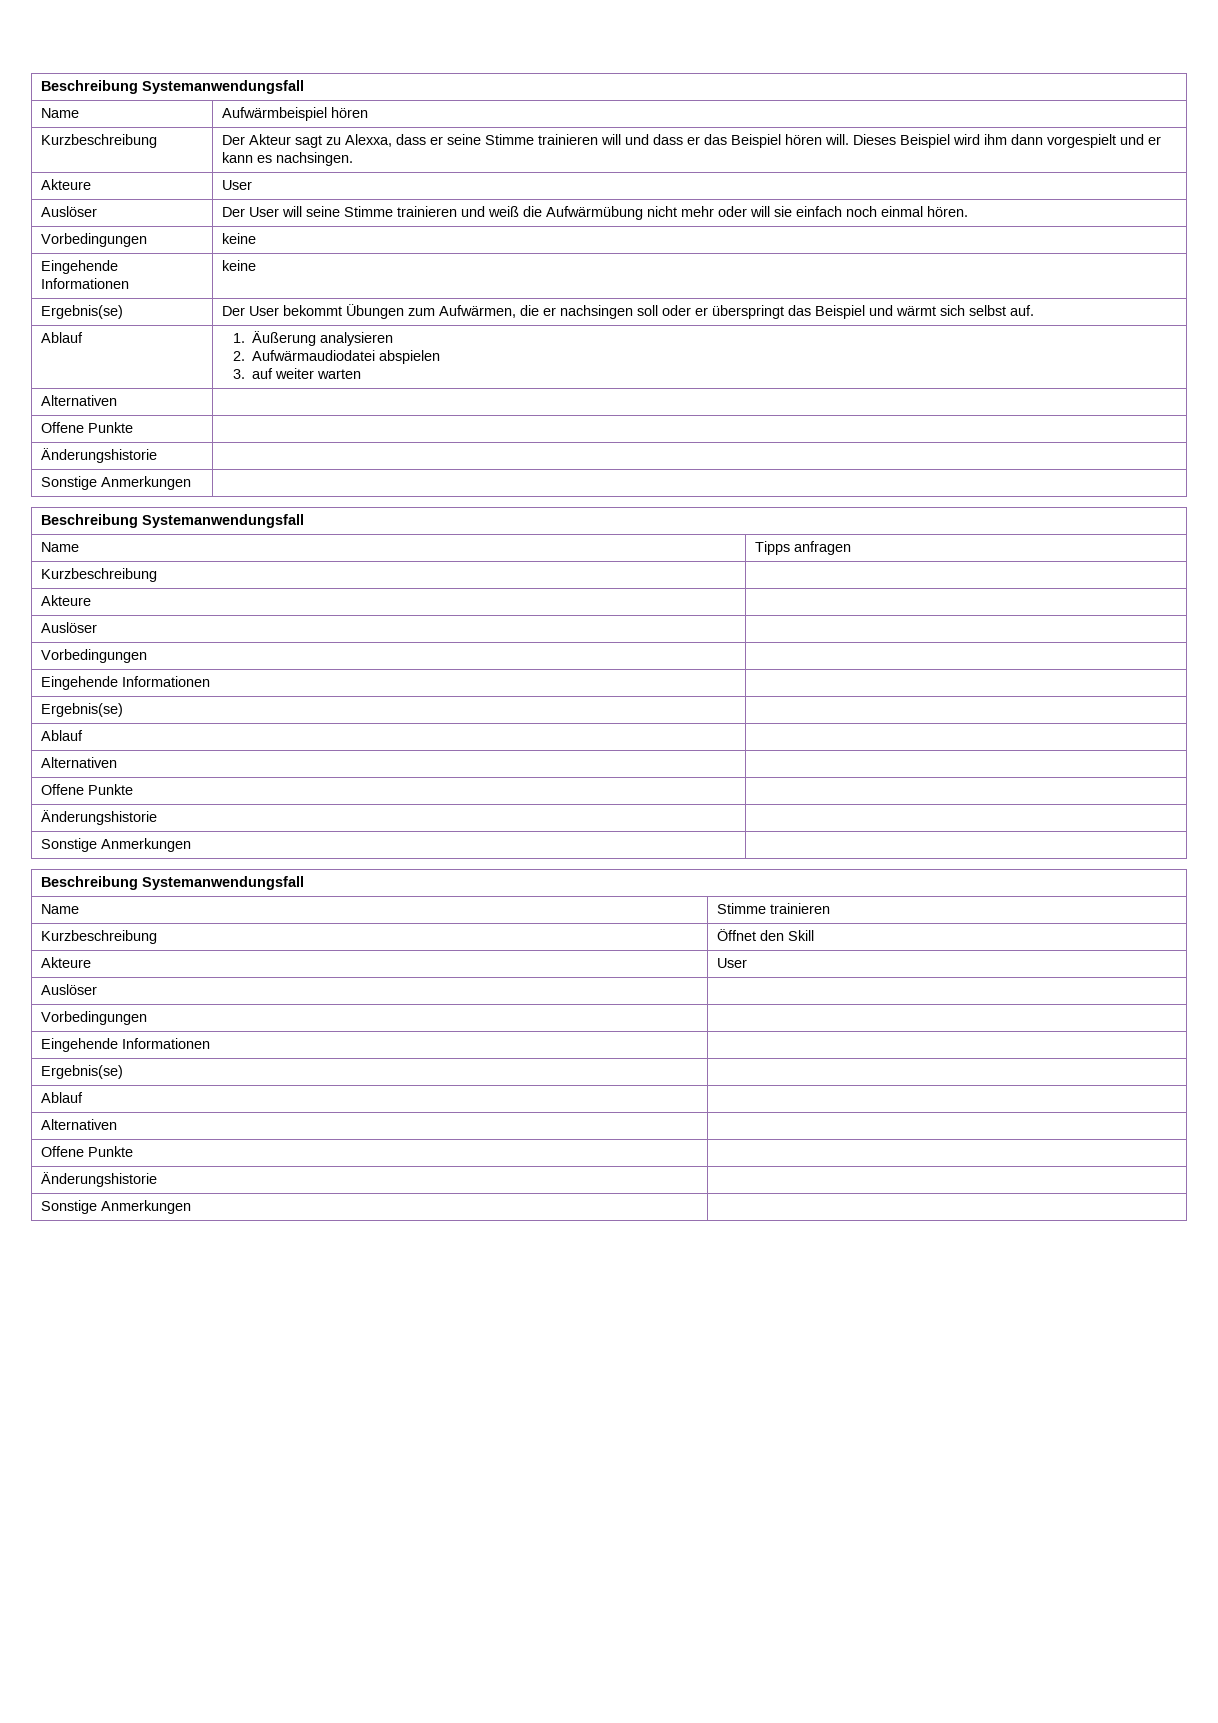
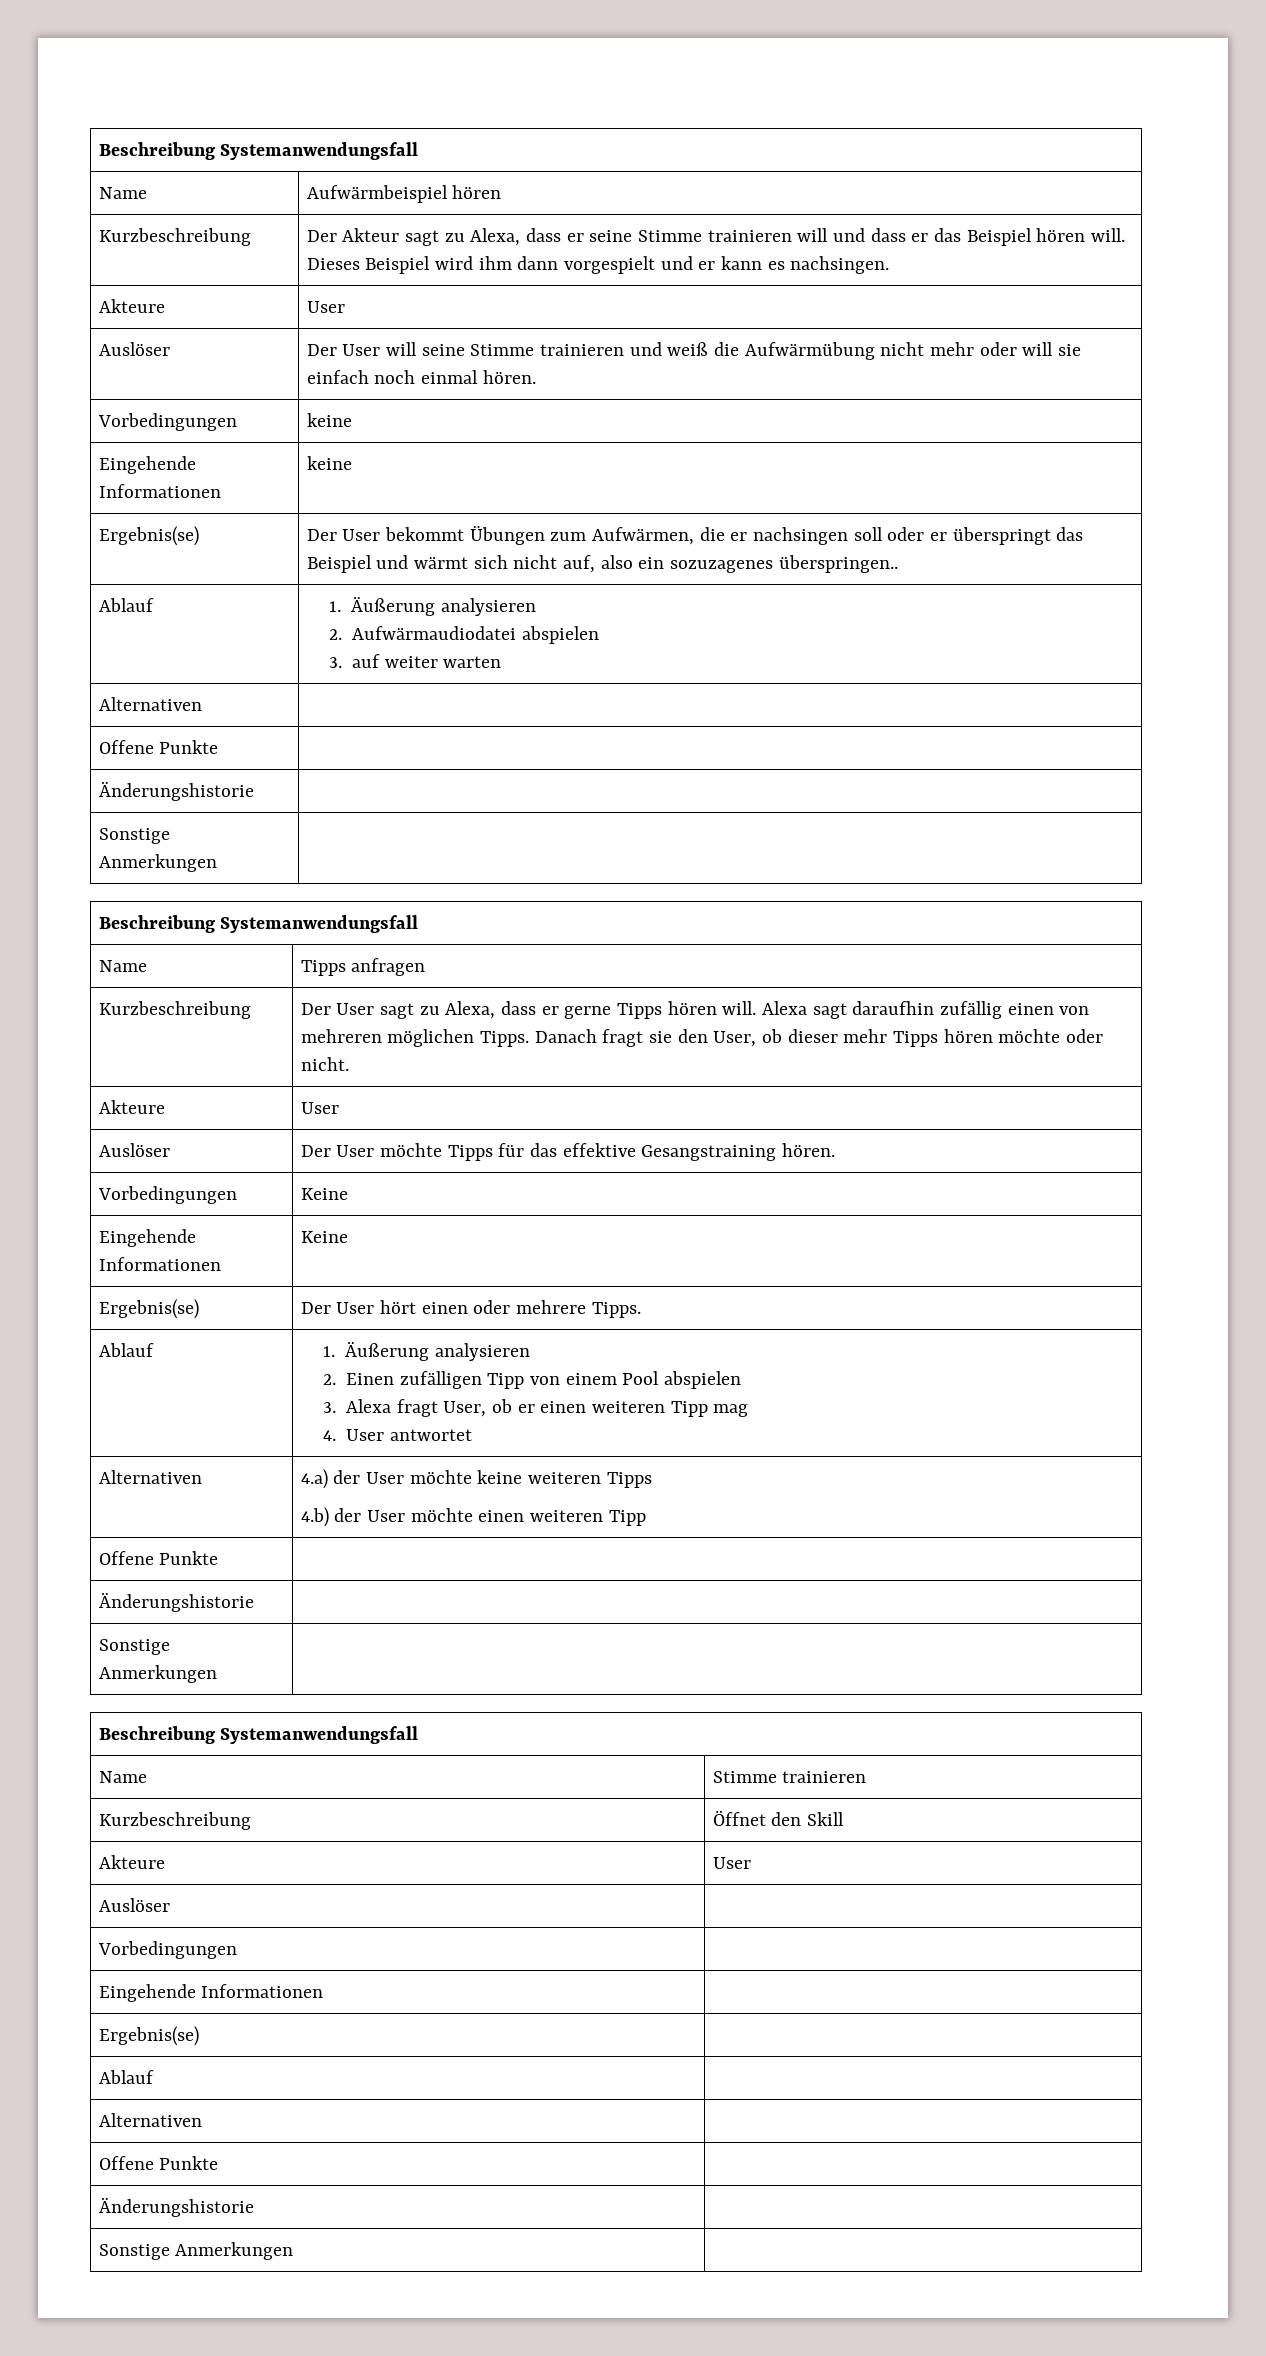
[344,134,392,147] Alexxa, -> [470,228,521,246] Alexa,
[968,305,1034,316] selbst auf. -> [513,555,898,573] nicht auf, also ein sozuzagenes überspringen..
[40,595,91,606] [40,622,97,633] [40,649,147,663] [40,676,210,690] [40,703,123,717] [40,730,83,741] [40,757,117,768] // Akteure | // Auslöser | // Vorbedingungen | // Eingehende Informationen | // Ergebnis(se) | // Ablauf | // Alternativen | -> [300,1001,1090,1019] [300,1029,1103,1047] [300,1057,349,1071] [98,1100,165,1114] [300,1102,339,1114] [98,1143,170,1157] [300,1143,835,1161] [97,1186,237,1204] [300,1188,348,1200] [98,1229,196,1247] [98,1257,221,1271] [300,1231,348,1243] [98,1299,199,1319] [300,1300,641,1318] [98,1343,154,1357] [322,1341,530,1361] [322,1371,742,1389] [322,1399,749,1417] [322,1429,472,1441] [98,1470,202,1484] [300,1469,652,1489] [300,1507,646,1527] Der User sagt zu Alexa, dass er gerne Tipps hören will. Alexa sagt daraufhin zufällig einen von mehreren möglichen Tipps. Danach fragt sie den User, ob dieser mehr Tipps hören möchte oder nicht. // Akteure | User // Auslöser | Der User möchte Tipps für das effektive Gesangstraining hören. // Vorbedingungen | Keine // Eingehende Informationen | Keine // Ergebnis(se) | Der User hört einen oder mehrere Tipps. // Ablauf | 1. Äußerung analysieren // 2. Einen zufälligen Tipp von einem Pool abspielen // 3. Alexa fragt User, ob er einen weiteren Tipp mag // 4. User antwortet // Alternativen | 4.a) der User möchte keine weiteren Tipps // 4.b) der User möchte einen weiteren Tipp

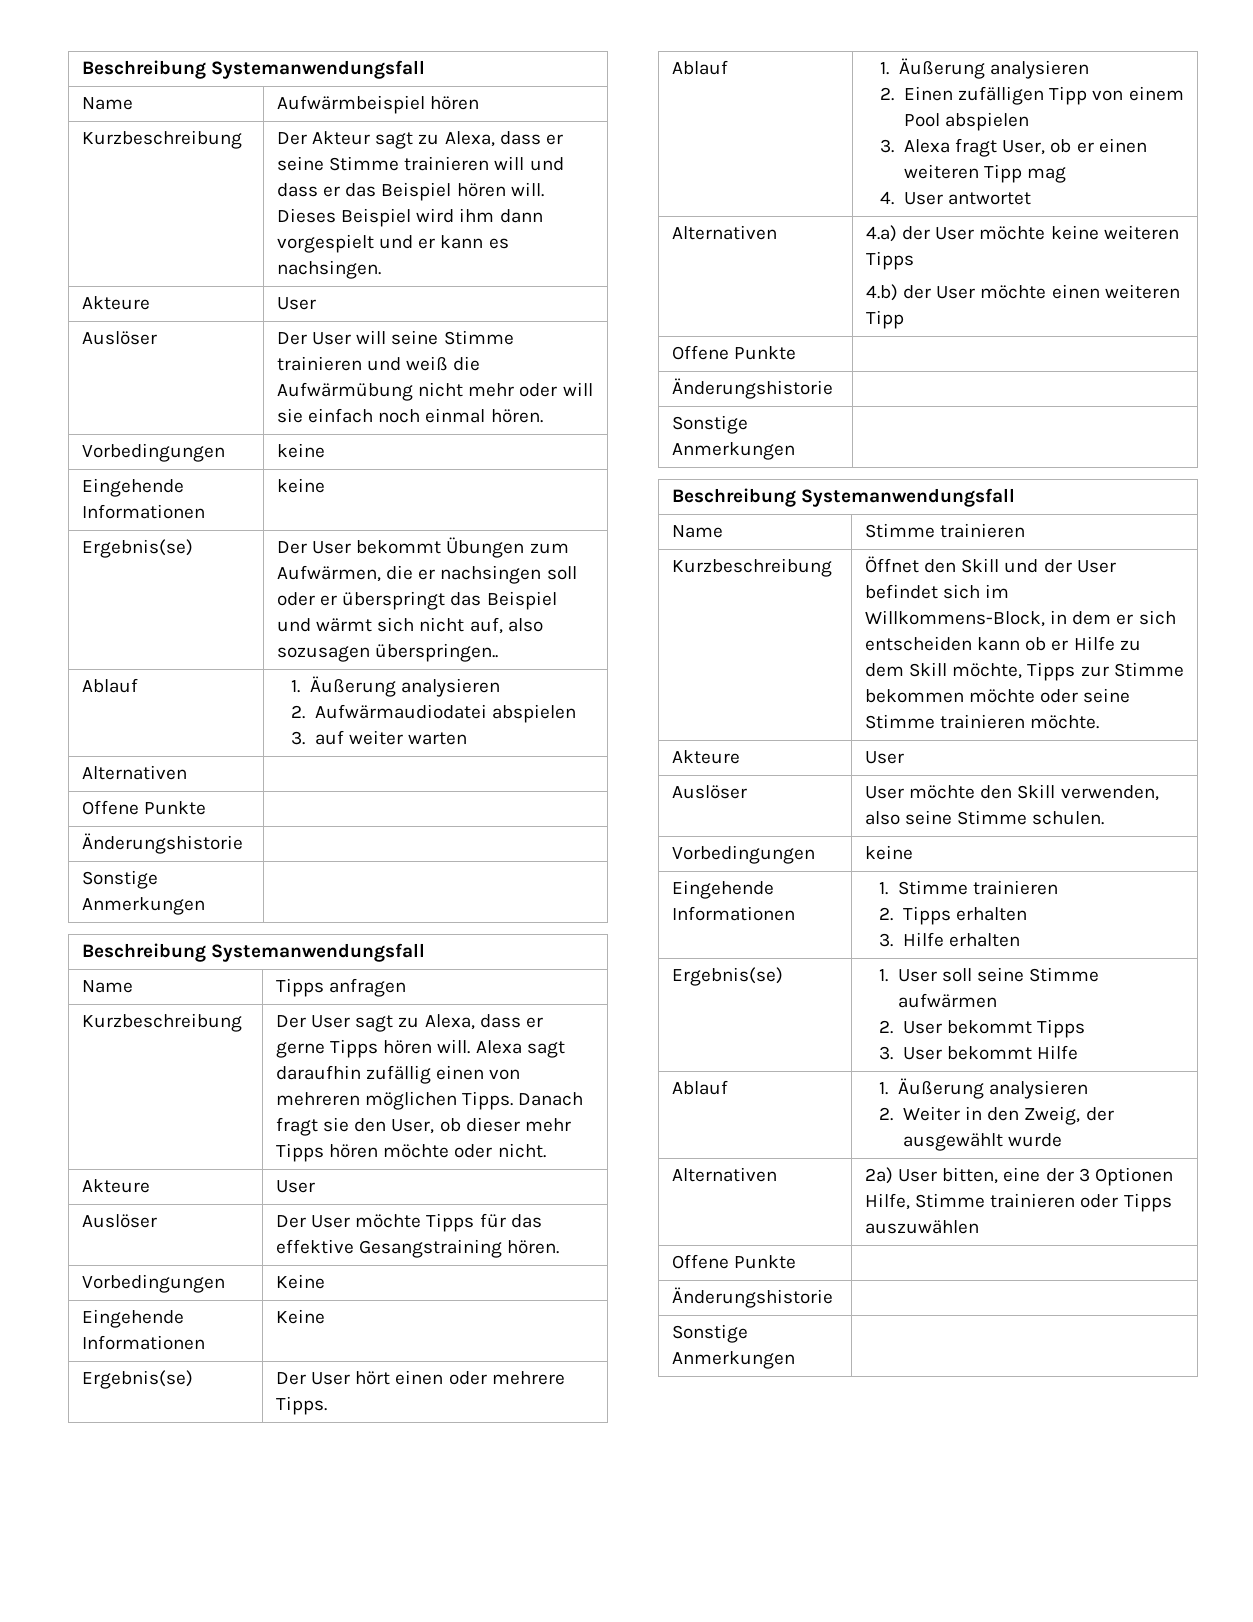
[638,557,773,573] ein sozuzagenes -> [276,646,370,662] sozusagen
[98,1855,165,1869] [712,1857,751,1869] [98,1898,170,1912] [97,1941,237,1959] [98,1984,324,2002] [98,2026,199,2046] [98,2070,154,2084] [98,2113,202,2127] // Akteure | User // Auslöser | // Vorbedingungen | // Eingehende Informationen | // Ergebnis(se) | // Ablauf | // Alternativen | -> [1004,559,1116,573] [864,584,1010,599] [864,610,1176,627] [864,636,1141,651] [864,662,1184,681] [864,688,1131,703] [864,714,1100,729] [671,750,740,764] [864,751,904,764] [671,785,747,799] [864,784,1159,801] [864,810,1105,825] [671,845,815,864] [864,845,913,860] [671,880,774,899] [671,906,795,921] [879,880,1059,895] [879,906,1028,925] [879,932,1021,947] [671,967,783,986] [879,967,1100,982] [897,993,997,1008] [879,1019,1086,1038] [879,1045,1079,1060] [671,1080,728,1095] [879,1078,1089,1099] [879,1106,1114,1125] [902,1133,1063,1151] [671,1167,777,1182] [864,1167,1173,1186] [864,1193,1172,1212] [864,1220,979,1234] und der User befindet sich im Willkommens-Block, in dem er sich entscheiden kann ob er Hilfe zu dem Skill möchte, Tipps zur Stimme bekommen möchte oder seine Stimme trainieren möchte. // Akteure | User // Auslöser | User möchte den Skill verwenden, also seine Stimme schulen. // Vorbedingungen | keine // Eingehende Informationen | 1. Stimme trainieren // 2. Tipps erhalten // 3. Hilfe erhalten // Ergebnis(se) | 1. User soll seine Stimme aufwärmen // 2. User bekommt Tipps // 3. User bekommt Hilfe // Ablauf | 1. Äußerung analysieren // 2. Weiter in den Zweig, der ausgewählt wurde // Alternativen | 2a) User bitten, eine der 3 Optionen Hilfe, Stimme trainieren oder Tipps auszuwählen

